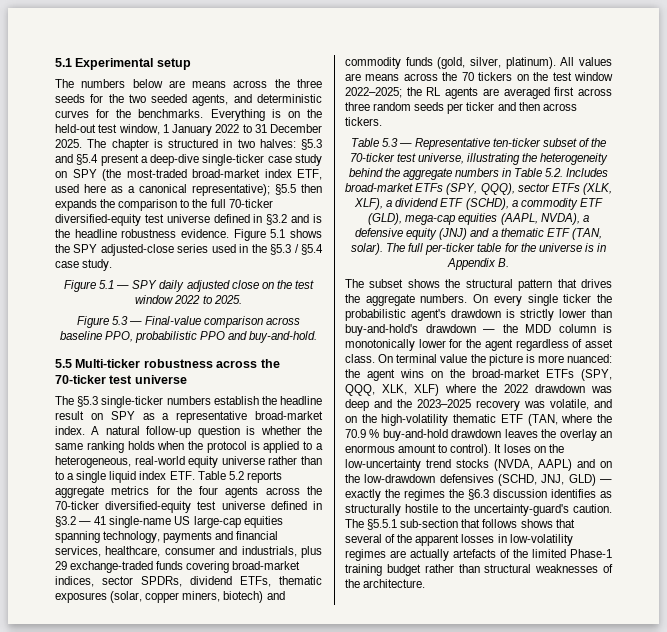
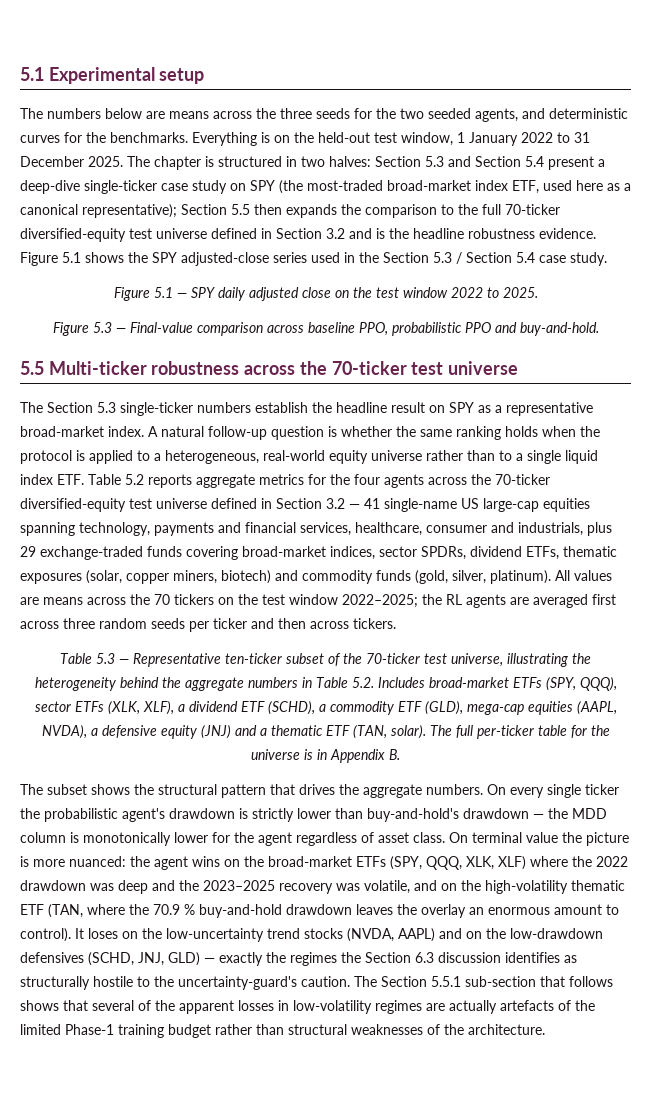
[301,139,322,150] [55,154,99,165] §5.3 and §5.4 -> [375,156,544,167] Section 5.3 and Section 5.4
[275,184,296,195] §5.5 -> [181,204,250,215] Section 5.5
[266,214,288,225] §3.2 -> [276,228,345,239] Section 3.2
[270,244,324,255] §5.3 / §5.4 -> [383,252,535,264] Section 5.3 / Section 5.4
[77,396,99,407] §5.3 -> [47,402,116,413] Section 5.3
[55,516,76,527] §3.2 -> [276,498,345,509] Section 3.2
[468,489,489,500] §6.3 -> [365,952,434,963] Section 6.3
[367,519,398,530] §5.5.1 -> [381,976,461,987] Section 5.5.1

